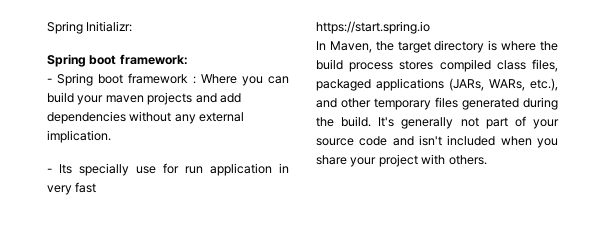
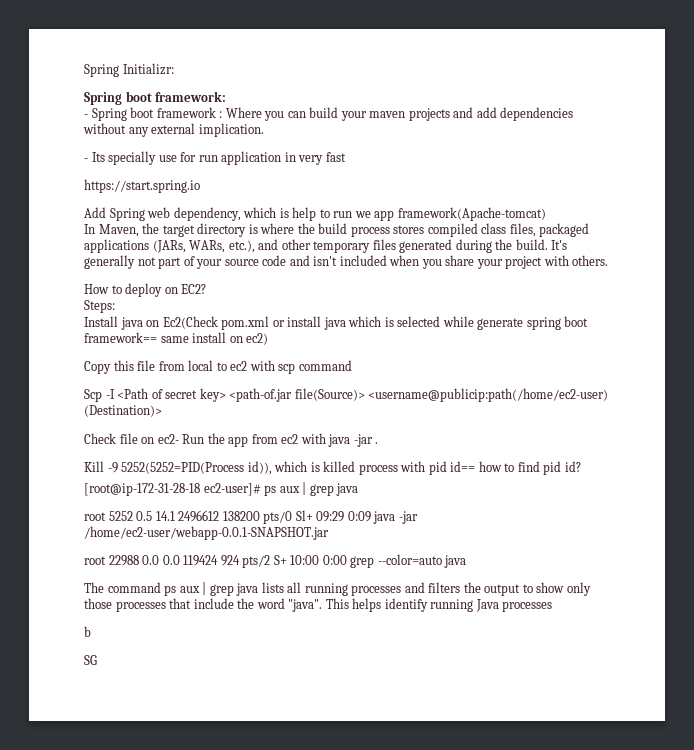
(430, 27) none -> [84,207,546,221] // Add Spring web dependency, which is help to run we app framework(Apache-tomcat)
(487, 160) none -> [84,283,207,297] [84,300,115,313] [84,316,589,330] [84,332,269,345] [84,360,352,374] [84,388,609,402] [84,405,162,417] [84,433,379,447] [84,461,581,475] [84,482,359,496] [84,510,418,524] [84,526,329,540] [84,554,467,568] [84,582,591,596] [84,598,553,612] [84,626,91,637] [84,655,97,665] // How to deploy on EC2? // Steps: // Install java on Ec2(Check pom.xml or install java which is selected while generate spring boot framework== same install on ec2) // Copy this file from local to ec2 with scp command // Scp -I <Path of secret key> <path-of.jar file(Source)> <username@publicip:path(/home/ec2-user) (Destination)> // Check file on ec2- Run the app from ec2 with java -jar . // Kill -9 5252(5252=PID(Process id)), which is killed process with pid id== how to find pid id? // [root@ip-172-31-28-18 ec2-user]# ps aux | grep java // root 5252 0.5 14.1 2496612 138200 pts/0 Sl+ 09:29 0:09 java -jar /home/ec2-user/webapp-0.0.1-SNAPSHOT.jar // root 22988 0.0 0.0 119424 924 pts/2 S+ 10:00 0:00 grep --color=auto java // The command ps aux | grep java lists all running processes and filters the output to show only those processes that include the word "java". This helps identify running Java processes // b // SG

